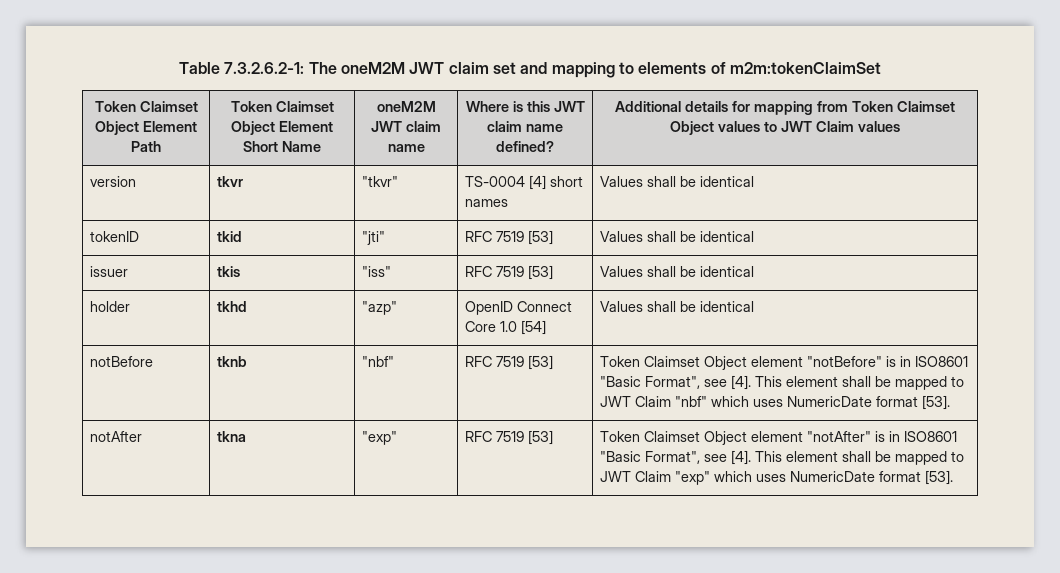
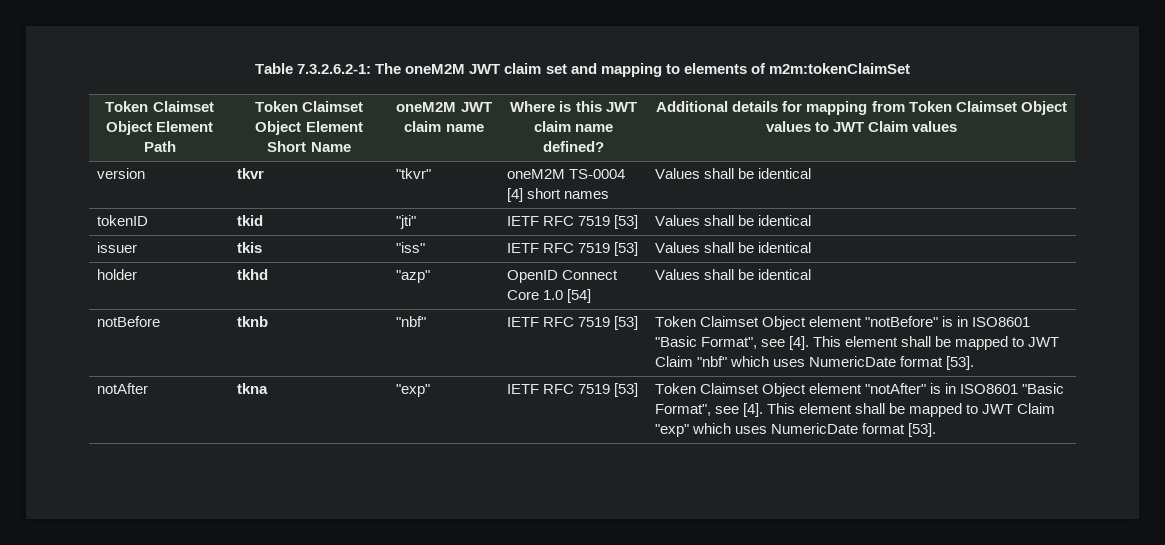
(398, 181) none -> [506,169,565,179] oneM2M
(385, 238) none -> [506,216,539,226] IETF
(391, 271) none -> [506,243,539,253] IETF
(394, 361) none -> [506,317,539,327] IETF
(397, 438) none -> [506,384,539,394] IETF

